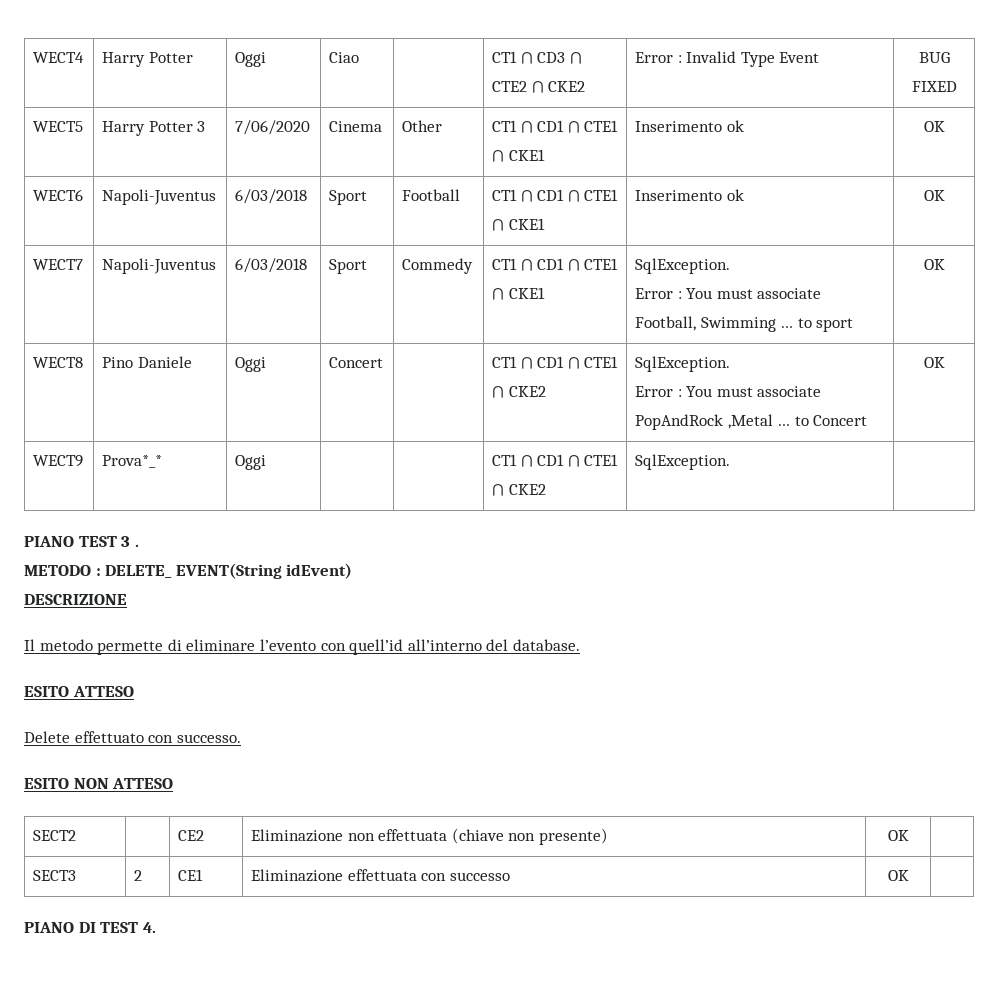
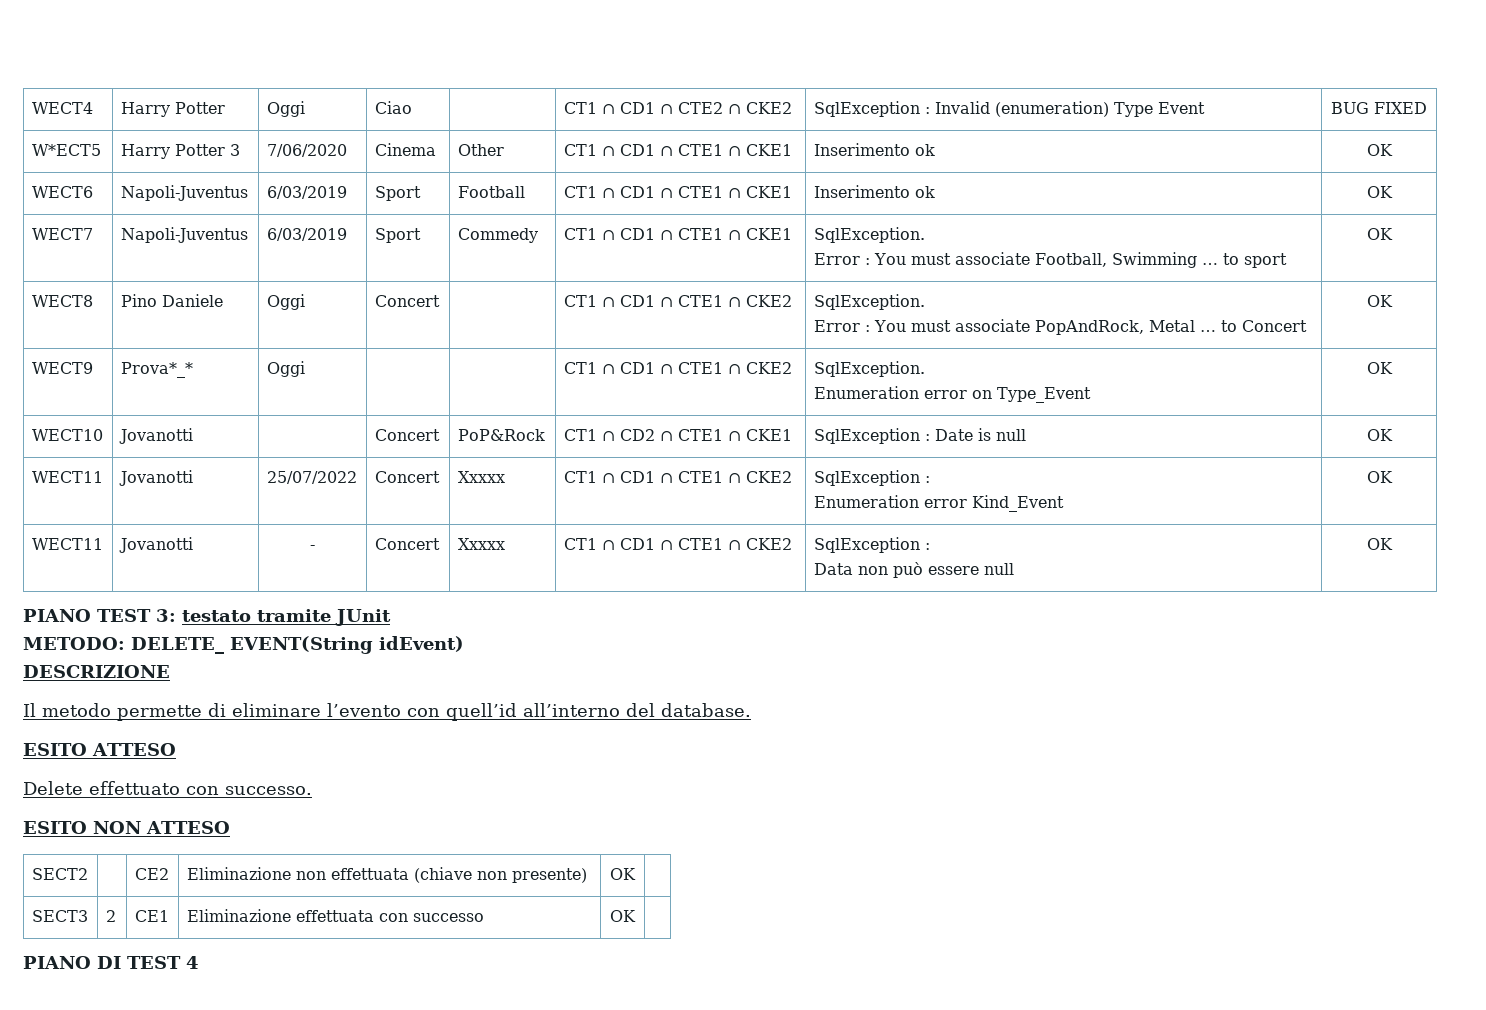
[537,52,566,63] CD3 -> [619,102,655,114] CD1
[635,52,674,63] Error -> [813,101,920,117] SqlException
(737, 57) none -> [994,101,1109,117] (enumeration)
[33,121,84,132] WECT5 -> [31,144,101,156] W*ECT5
[235,189,308,204] 6/03/2018 -> [266,186,347,199] 6/03/2019
[235,258,308,273] 6/03/2018 -> [266,228,347,241] 6/03/2019
[635,414,773,430] PopAndRock ,Metal -> [1034,320,1195,335] PopAndRock, Metal
[24,536,139,547] [24,565,101,576] | // PIANO TEST 3 . // METODO : -> [813,386,1091,403] [1366,362,1393,374] [31,429,103,441] [118,428,193,444] [374,429,440,441] [457,429,545,441] [563,429,792,441] [813,428,1026,444] [1366,429,1393,441] [31,471,103,483] [118,470,193,486] [266,471,357,484] [374,471,440,483] [457,471,505,483] [563,471,792,483] [813,470,930,486] [813,495,1064,512] [1366,471,1393,483] [31,538,103,550] [118,537,193,553] [310,545,315,550] [374,538,440,550] [457,538,505,550] [563,538,792,550] [813,537,930,553] [813,562,1014,578] [1366,538,1393,550] [23,609,391,626] [23,637,125,650] // Enumeration error on Type_Event | OK // WECT10 | Jovanotti | | Concert | PoP&Rock | CT1 ∩ CD2 ∩ CTE1 ∩ CKE1 | SqlException : Date is null | OK // WECT11 | Jovanotti | 25/07/2022 | Concert | Xxxxx | CT1 ∩ CD1 ∩ CTE1 ∩ CKE2 | SqlException : // Enumeration error Kind_Event | OK // WECT11 | Jovanotti | - | Concert | Xxxxx | CT1 ∩ CD1 ∩ CTE1 ∩ CKE2 | SqlException : // Data non può essere null | OK // PIANO TEST 3: testato tramite JUnit // METODO:
[142,922,156,933] 4. -> [186,956,199,969] 4

